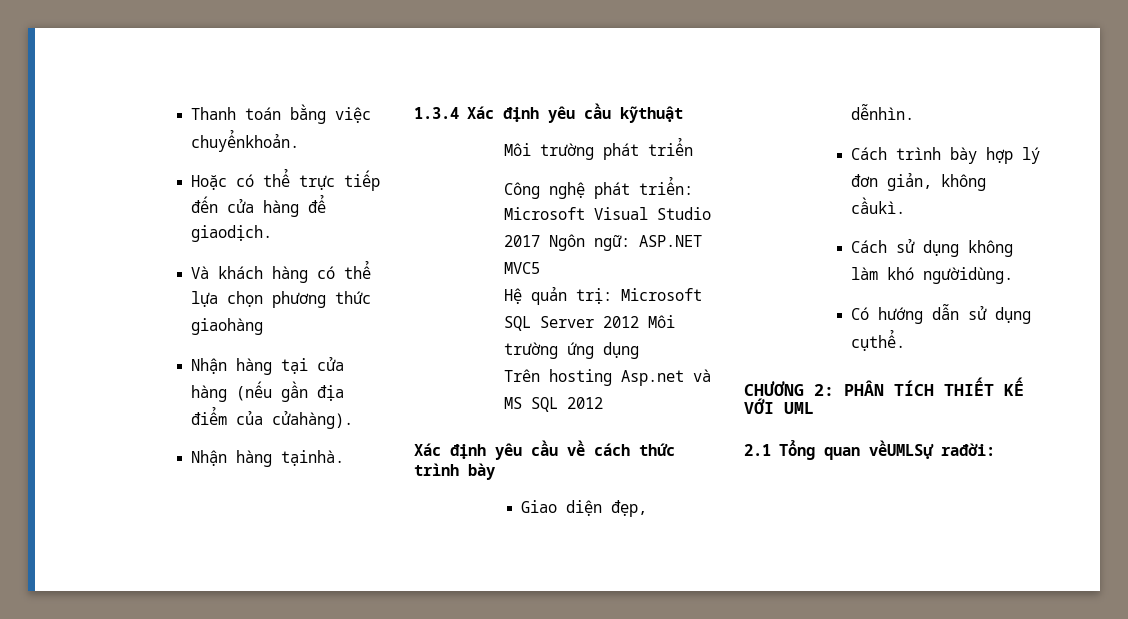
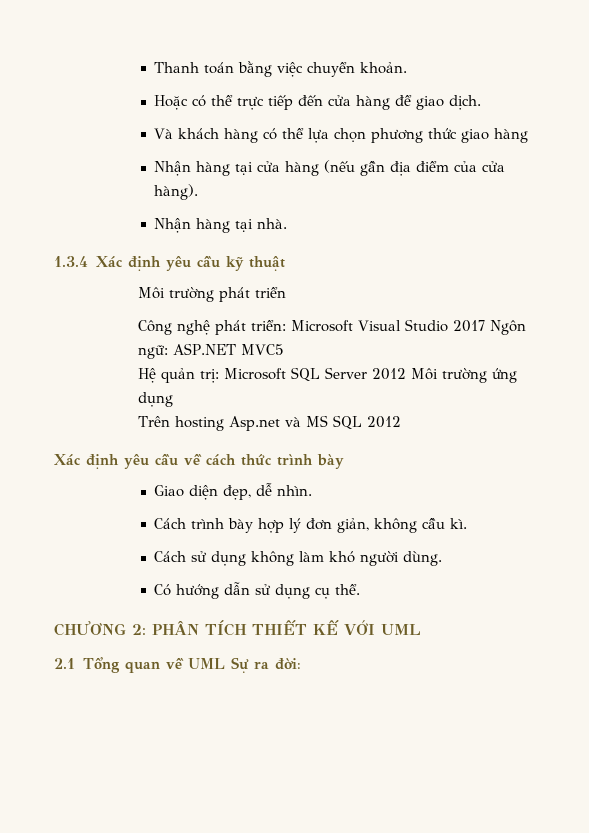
[190,130,299,152] chuyểnkhoản. -> [307,62,408,77] chuyển khoản.
[190,225,272,242] giaodịch. -> [416,95,482,110] giao dịch.
[190,318,263,335] giaohàng -> [461,128,529,143] giao hàng
[271,411,353,429] [190,450,344,467] cửahàng). // Nhận hàng tạinhà. -> [482,161,506,172] [154,184,199,200] [154,218,288,233] cửa hàng). // Nhận hàng tại nhà.
[619,106,683,123] kỹthuật -> [225,256,285,271] kỹ thuật
[850,104,914,120] dễnhìn. -> [256,483,313,496] dễ nhìn.
[850,197,905,214] cầukì. -> [422,518,468,529] cầu kì.
[922,267,1013,284] ngườidùng. -> [360,551,443,566] người dùng.
[850,330,905,351] cụthể. -> [315,584,361,599] cụ thể.
[868,440,995,459] vềUMLSự rađời: -> [165,657,301,673] về UML Sự ra đời:

